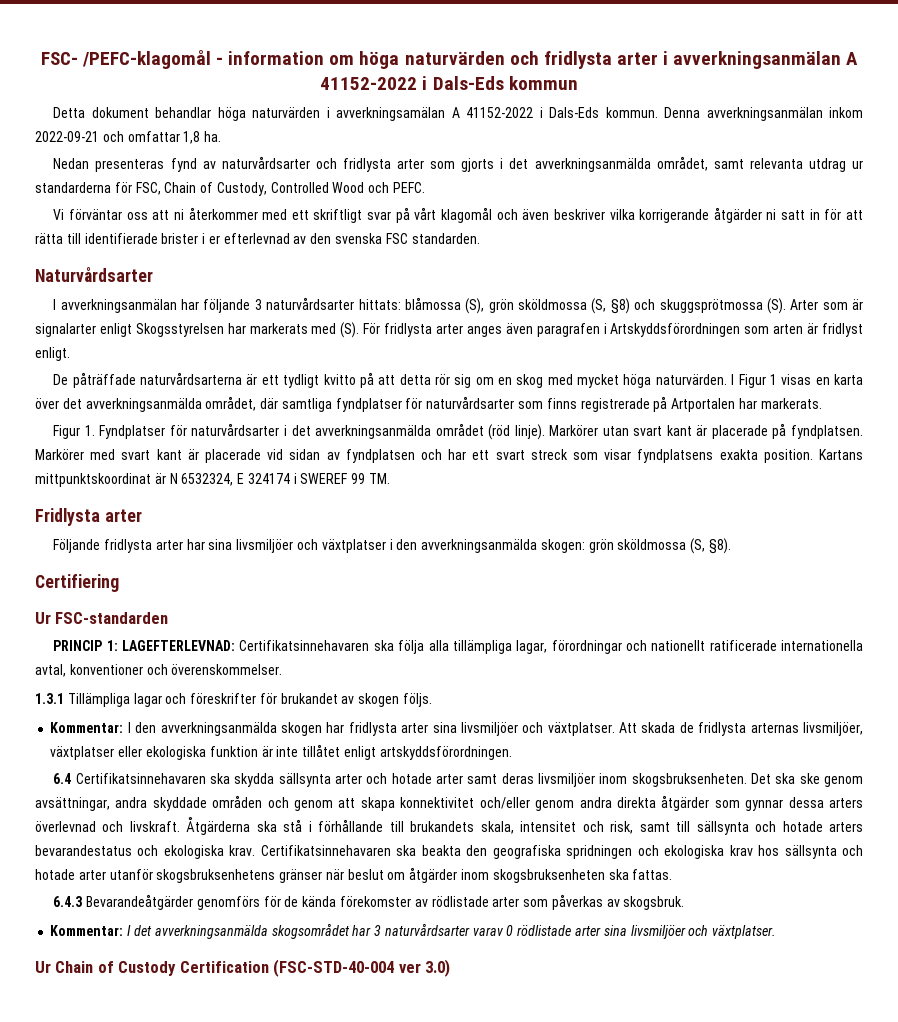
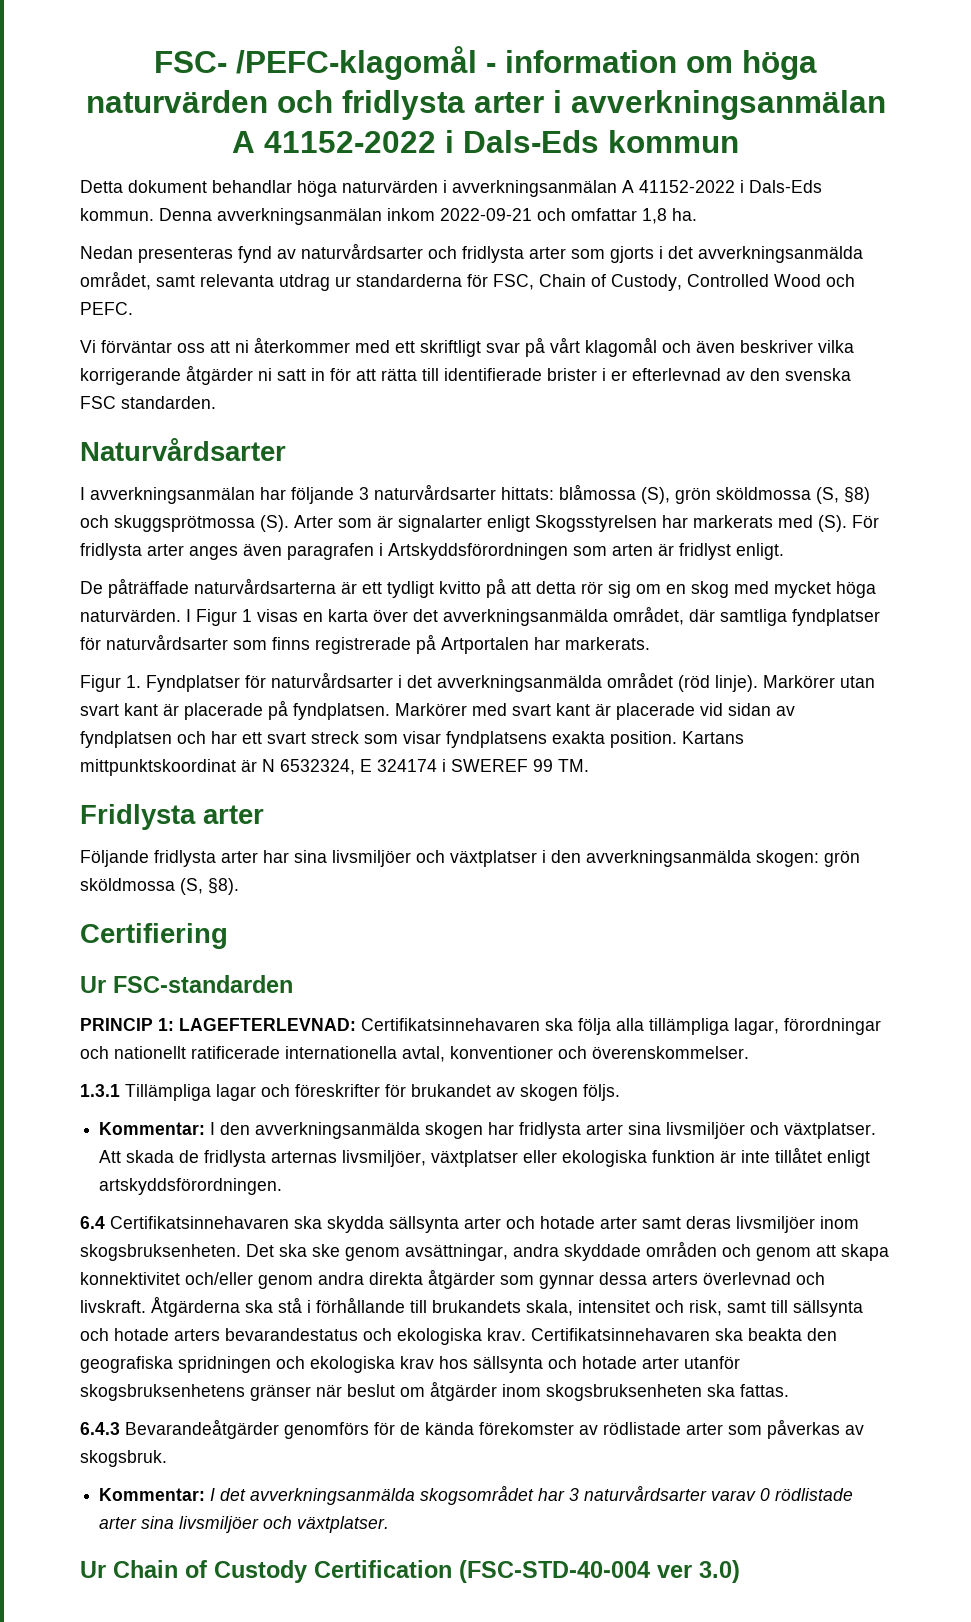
[336,107,446,121] avverkningsamälan -> [452,180,617,197] avverkningsanmälan

